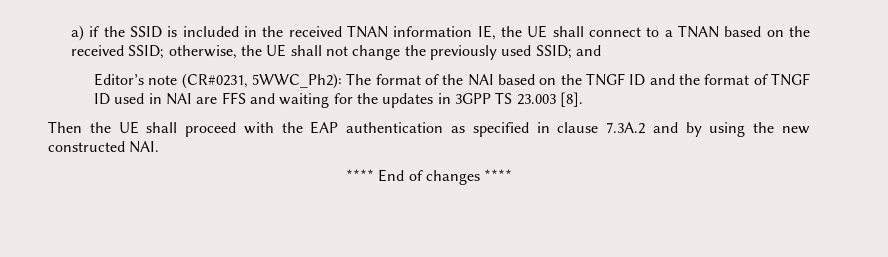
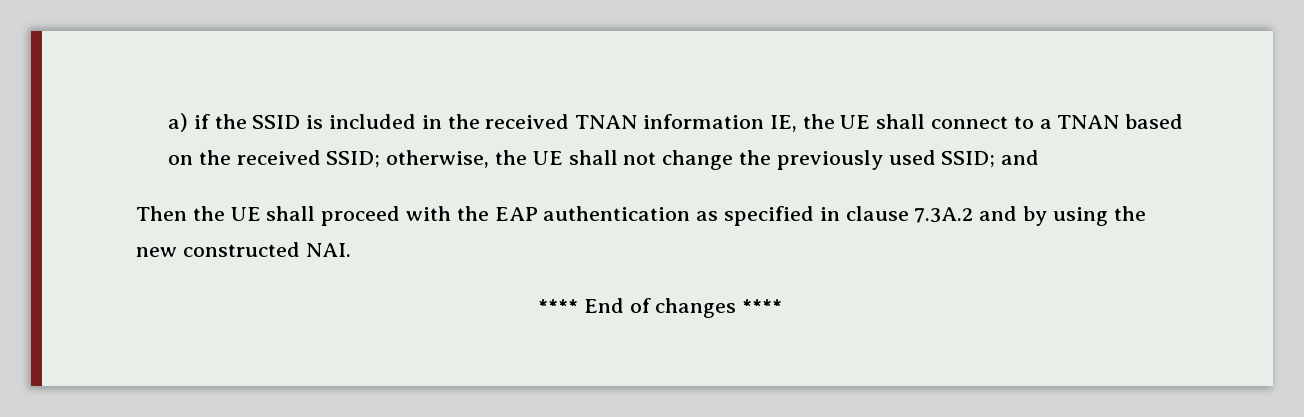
[94,73,811,89] [94,92,583,108] // Editor’s note (CR#0231, 5WWC_Ph2): The format of the NAI based on the TNGF ID and the format of TNGF ID used in NAI are FFS and waiting for the updates in 3GPP TS 23.003 [8]. -> (1040, 157) none

